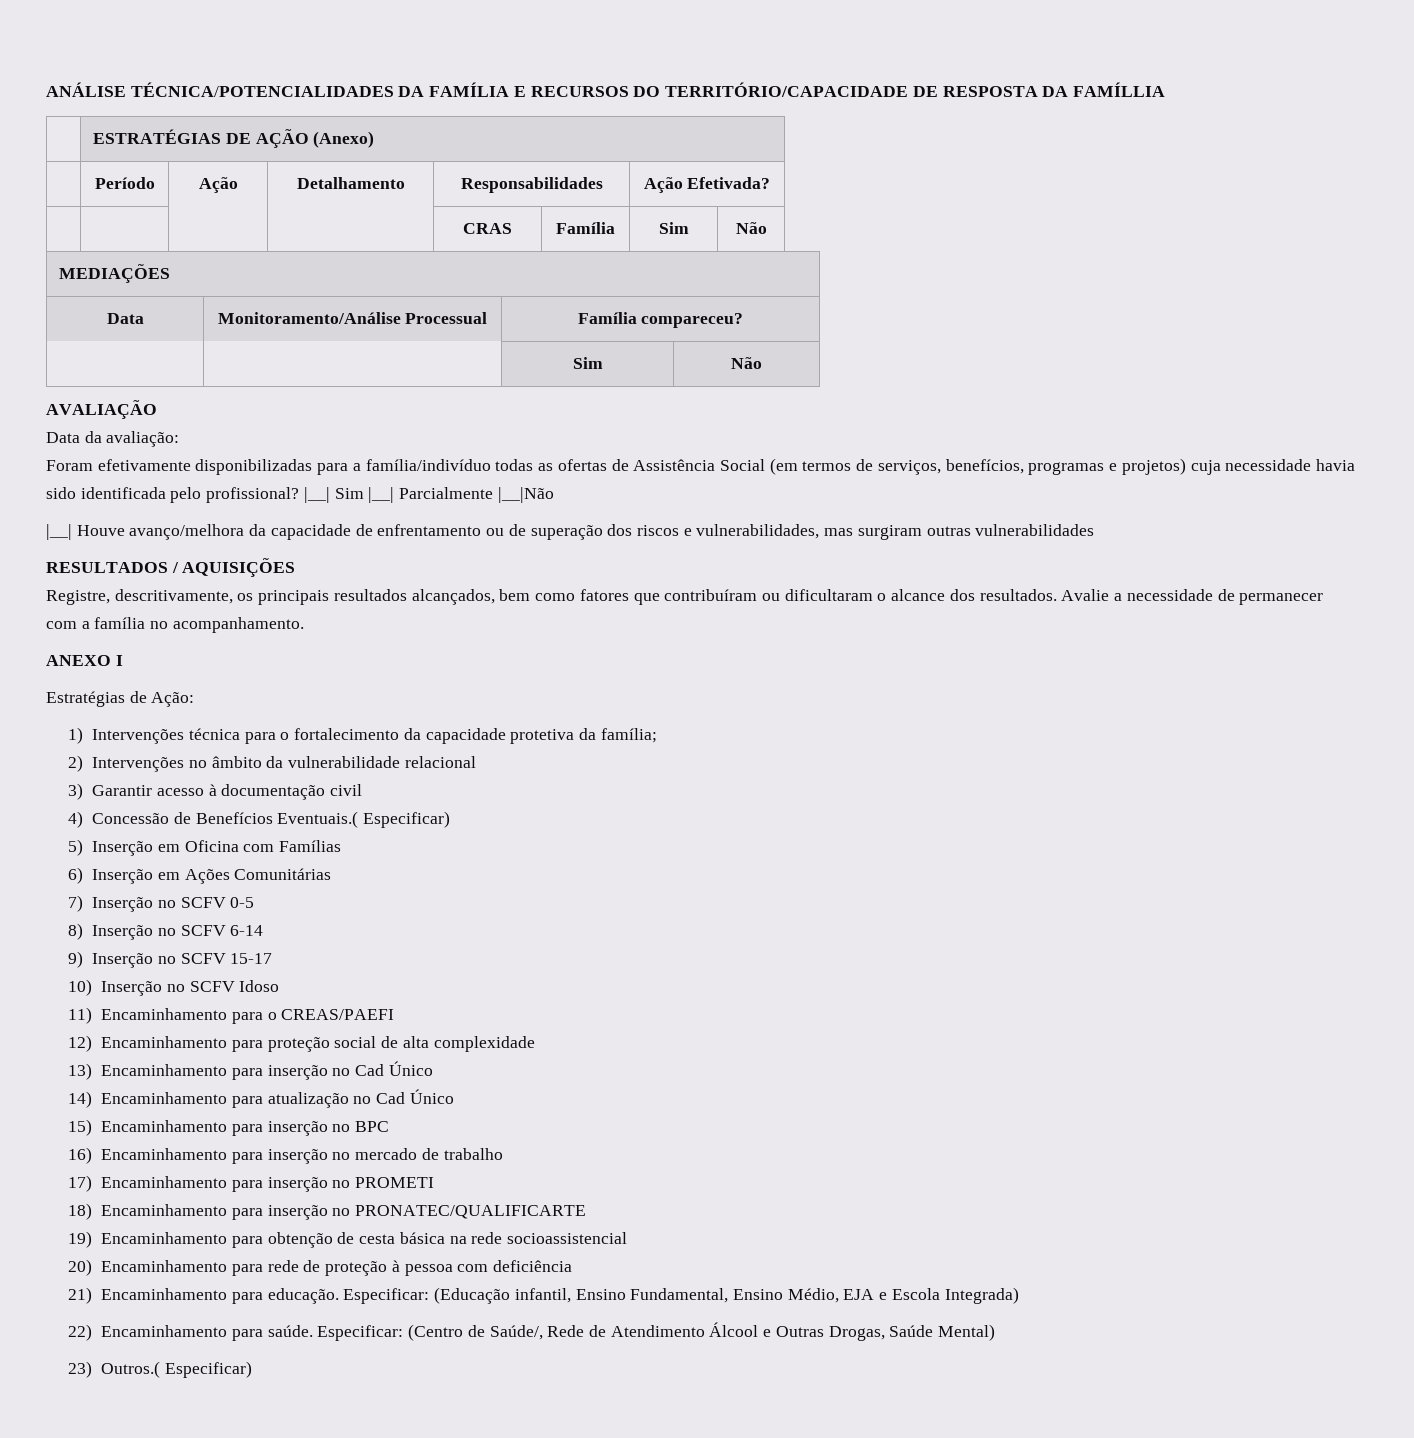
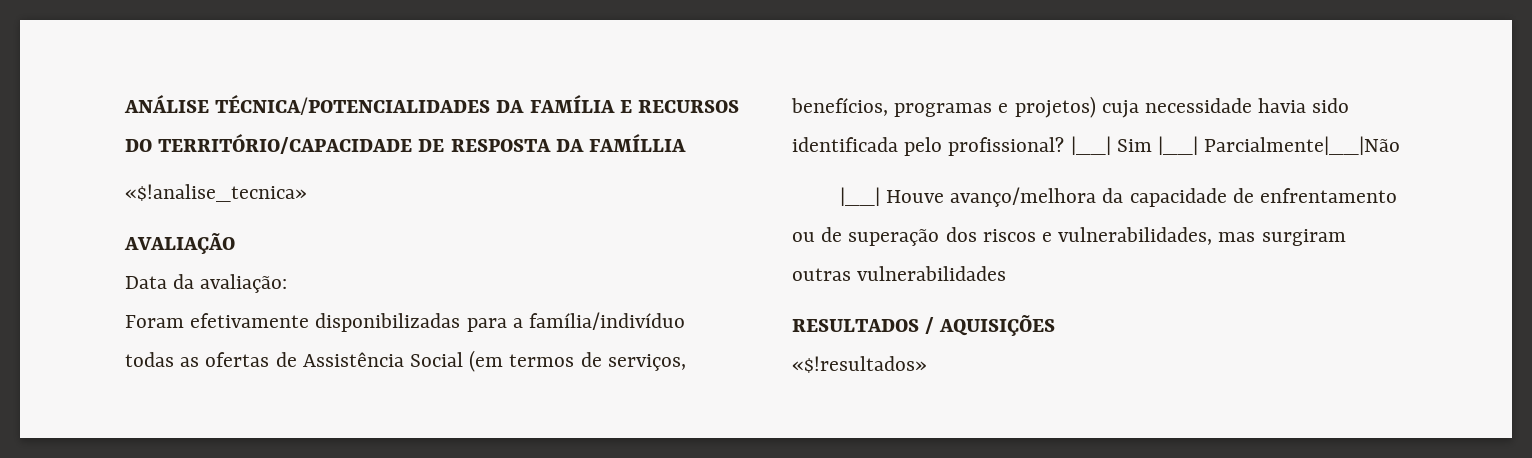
[93,129,375,148] [94,177,155,189] [198,177,238,193] [296,177,405,189] [460,177,603,193] [643,177,771,193] [463,223,512,234] [556,222,615,234] [658,222,689,234] [735,222,767,234] [59,264,171,283] [106,313,144,324] [217,312,488,324] [577,312,744,328] [572,357,603,369] [731,357,762,369] // | ESTRATÉGIAS DE AÇÃO (Anexo) // | Período | Ação | Detalhamento | Responsabilidades | Ação Efetivada? // | | | | CRAS | Família | Sim | Não // MEDIAÇÕES // Data | Monitoramento/Análise Processual | Família compareceu? // | | Sim | Não -> [125,184,307,202] // «$!analise_tecnica»
[399,487,554,503] Parcialmente |__|Não -> [1204,136,1401,155] Parcialmente|__|Não
[46,589,1324,605] [46,617,304,633] [46,655,123,666] [46,691,195,707] [68,727,657,744] [68,755,476,772] [68,783,363,800] [68,811,451,828] [68,839,342,856] [68,867,332,884] [68,895,255,912] [68,923,264,940] [68,951,273,968] [68,979,280,996] [68,1007,395,1024] [68,1035,535,1052] [68,1061,433,1080] [68,1089,454,1108] [68,1119,390,1136] [68,1147,503,1164] [68,1175,435,1192] [68,1203,587,1220] [68,1231,628,1248] [68,1259,573,1276] [68,1287,1019,1304] [68,1322,996,1341] [68,1361,252,1378] Registre, descritivamente, os principais resultados alcançados, bem como fatores que contribuíram ou dificultaram o alcance dos resultados. Avalie a necessidade de permanecer com a família no acompanhamento. // ANEXO I // Estratégias de Ação: // 1) Intervenções técnica para o fortalecimento da capacidade protetiva da família; // 2) Intervenções no âmbito da vulnerabilidade relacional // 3) Garantir acesso à documentação civil // 4) Concessão de Benefícios Eventuais.( Especificar) // 5) Inserção em Oficina com Famílias // 6) Inserção em Ações Comunitárias // 7) Inserção no SCFV 0-5 // 8) Inserção no SCFV 6-14 // 9) Inserção no SCFV 15-17 // 10) Inserção no SCFV Idoso // 11) Encaminhamento para o CREAS/PAEFI // 12) Encaminhamento para proteção social de alta complexidade // 13) Encaminhamento para inserção no Cad Único // 14) Encaminhamento para atualização no Cad Único // 15) Encaminhamento para inserção no BPC // 16) Encaminhamento para inserção no mercado de trabalho // 17) Encaminhamento para inserção no PROMETI // 18) Encaminhamento para inserção no PRONATEC/QUALIFICARTE // 19) Encaminhamento para obtenção de cesta básica na rede socioassistencial // 20) Encaminhamento para rede de proteção à pessoa com deficiência // 21) Encaminhamento para educação. Especificar: (Educação infantil, Ensino Fundamental, Ensino Médio, EJA e Escola Integrada) // 22) Encaminhamento para saúde. Especificar: (Centro de Saúde/, Rede de Atendimento Álcool e Outras Drogas, Saúde Mental) // 23) Outros.( Especificar) -> [792,356,927,373] «$!resultados»

